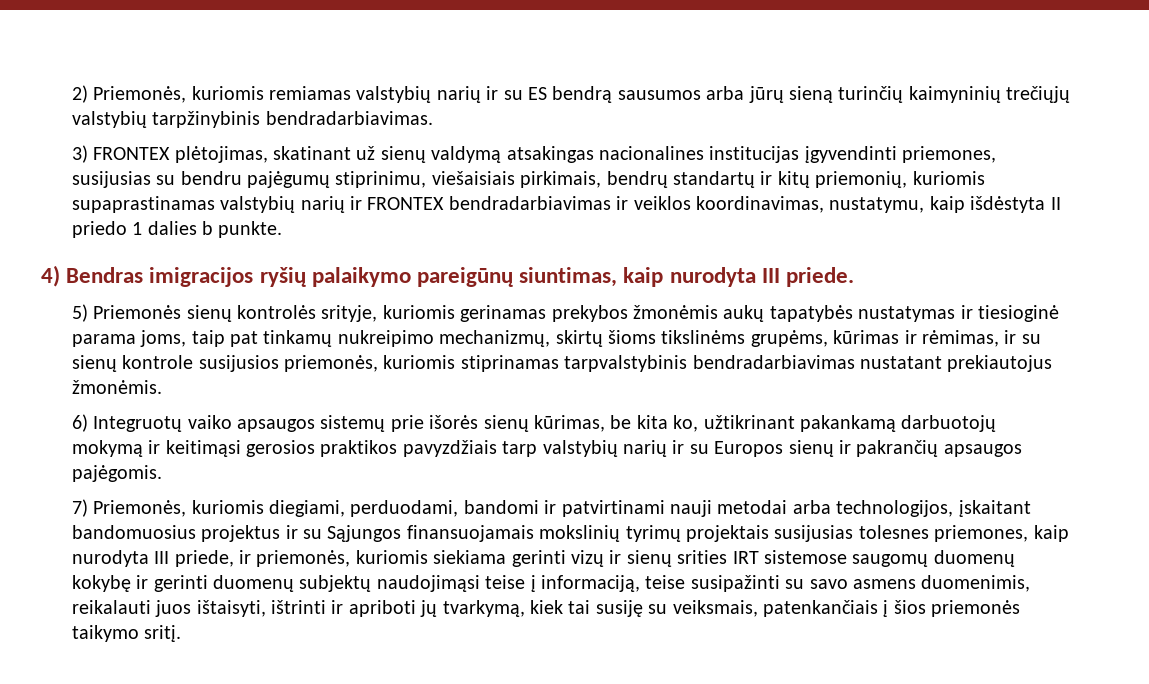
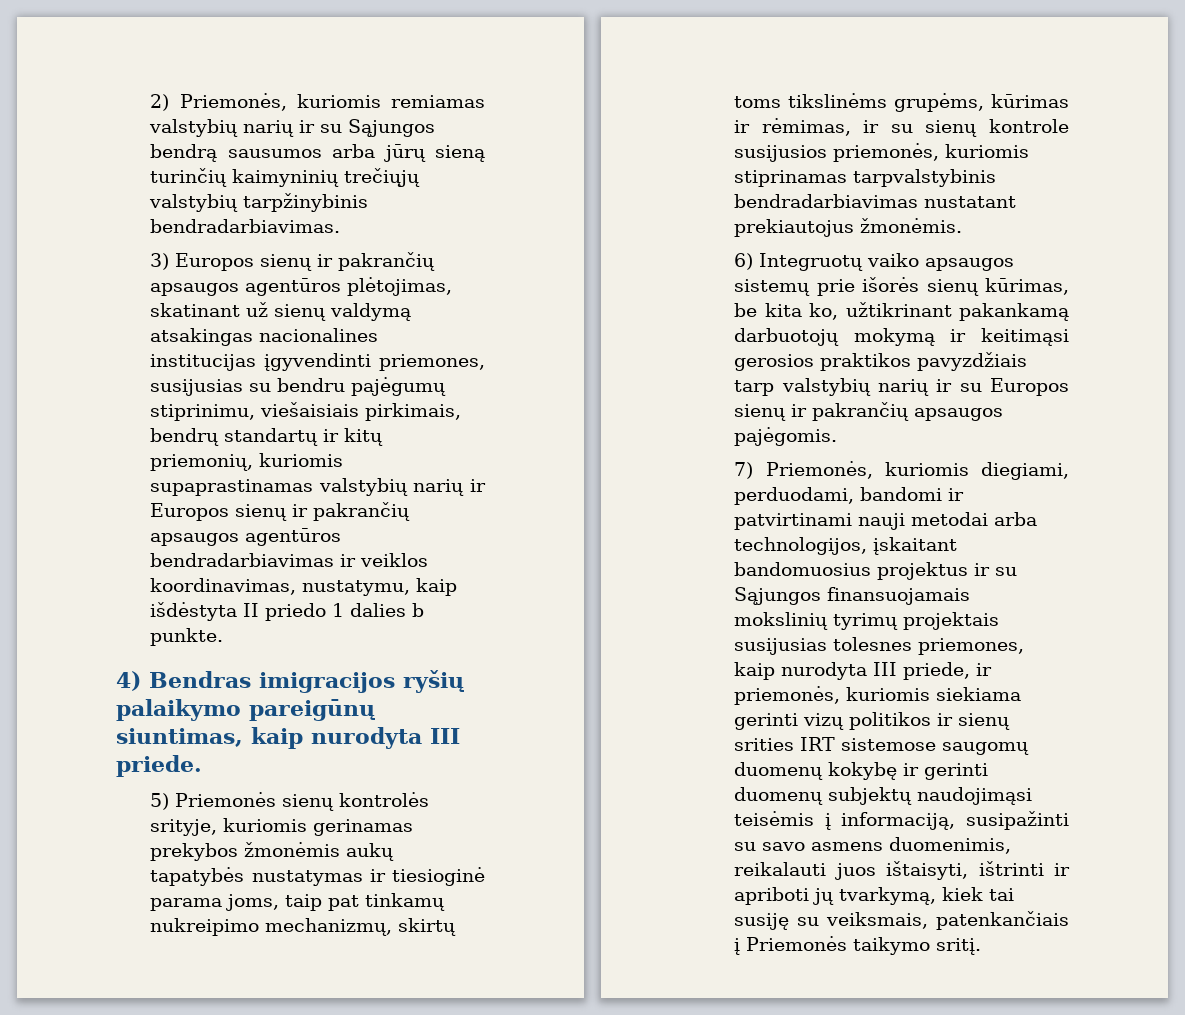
[527,87,547,100] ES -> [348,119,436,137] Sąjungos
[93,147,171,160] FRONTEX -> [175,252,436,271] [150,278,342,296] Europos sienų ir pakrančių apsaugos agentūros
[367,197,445,210] FRONTEX -> [150,502,411,521] [150,528,342,546] Europos sienų ir pakrančių apsaugos agentūros
[607,330,656,344] šioms -> [734,96,782,108] toms
(604, 558) none -> [849,712,932,730] politikos
[485,575,526,589] teise -> [734,811,815,826] teisėmis
[645,575,686,589] teise -> (956, 821) none
[893,600,1021,617] šios priemonės -> [746,936,848,951] Priemonės

